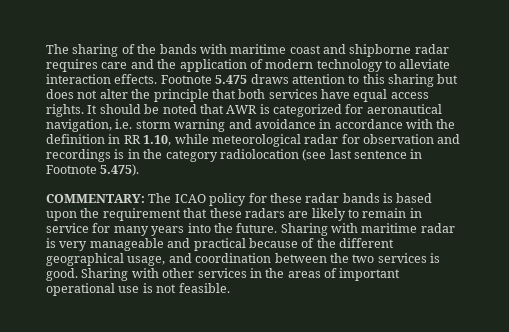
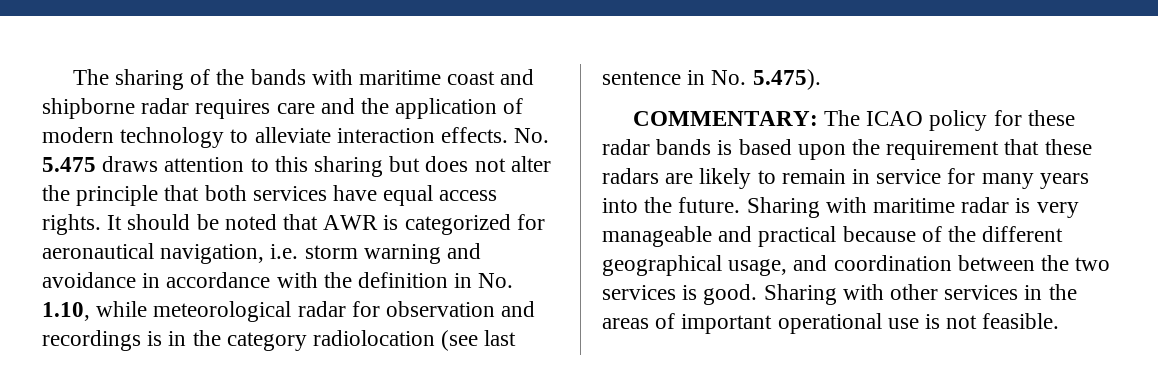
[160,75,212,84] Footnote -> [514,128,550,143] No.
[123,135,141,144] RR -> [478,273,514,288] No.
[46,165,97,174] Footnote -> [711,70,747,85] No.

